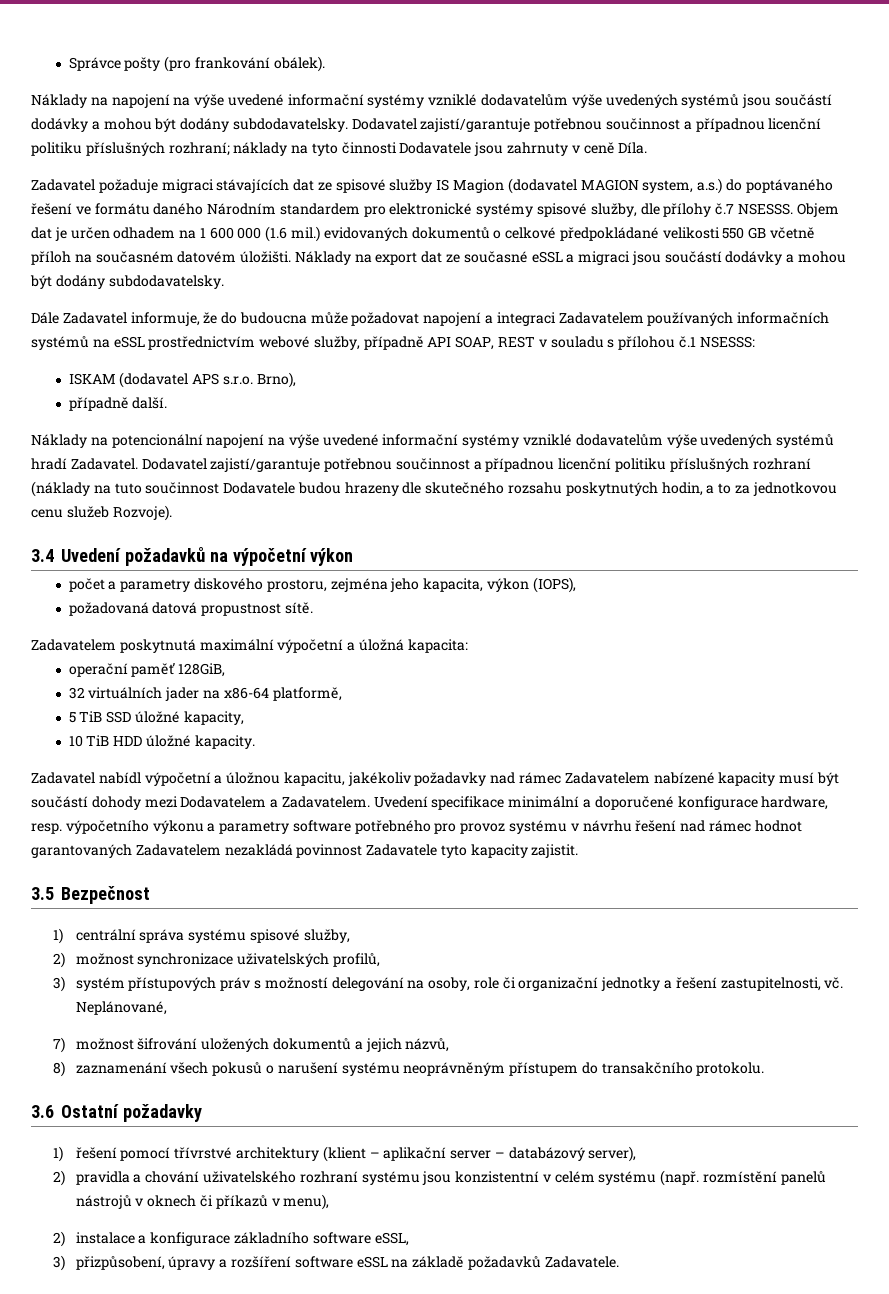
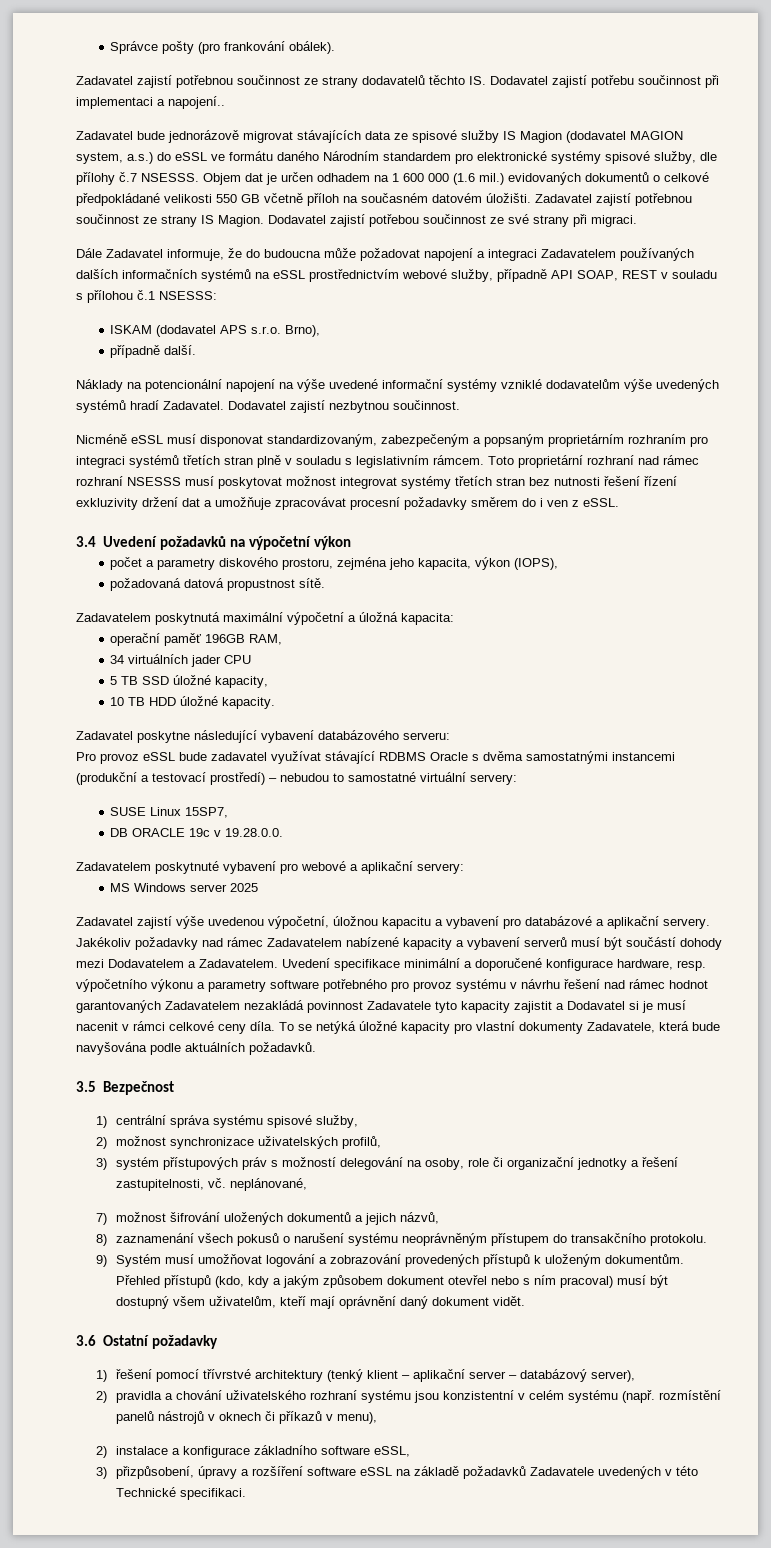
[31,94,832,108] [31,118,822,132] [31,142,648,156] [31,179,315,193] Náklady na napojení na výše uvedené informační systémy vzniklé dodavatelům výše uvedených systémů jsou součástí dodávky a mohou být dodány subdodavatelsky. Dodavatel zajistí/garantuje potřebnou součinnost a případnou licenční politiku příslušných rozhraní; náklady na tyto činnosti Dodavatele jsou zahrnuty v ceně Díla. // Zadavatel požaduje migraci stávajících dat -> [76,75,719,88] [76,96,225,109] [76,130,391,143] Zadavatel zajistí potřebnou součinnost ze strany dodavatelů těchto IS. Dodavatel zajistí potřebu součinnost při implementaci a napojení.. // Zadavatel bude jednorázově migrovat stávajících data
[745,179,833,193] [31,203,72,215] poptávaného řešení -> [175,152,207,161] eSSL
[294,251,847,265] [30,275,224,289] Náklady na export dat ze současné eSSL a migraci jsou součástí dodávky a mohou být dodány subdodavatelsky. -> [535,193,692,206] [76,214,637,227] Zadavatel zajistí potřebnou součinnost ze strany IS Magion. Dodavatel zajistí potřebou součinnost ze své strany při migraci.
(734, 319) none -> [76,269,118,279] dalších
[210,458,811,472] [31,481,837,497] [31,505,172,521] zajistí/garantuje potřebnou součinnost a případnou licenční politiku příslušných rozhraní (náklady na tuto součinnost Dodavatele budou hrazeny dle skutečného rozsahu poskytnutých hodin, a to za jednotkovou cenu služeb Rozvoje). -> [290,400,460,413] [76,434,708,447] [76,455,699,468] [76,476,677,489] [76,497,619,510] zajistí nezbytnou součinnost. // Nicméně eSSL musí disponovat standardizovaným, zabezpečeným a popsaným proprietárním rozhraním pro integraci systémů třetích stran plně v souladu s legislativním rámcem. Toto proprietární rozhraní nad rámec rozhraní NSESSS musí poskytovat možnost integrovat systémy třetích stran bez nutnosti řešení řízení exkluzivity držení dat a umožňuje zpracovávat procesní požadavky směrem do i ven z eSSL.
[178,663,226,677] [68,687,342,701] 128GiB, // 32 virtuálních jader na x86-64 platformě, -> [205,634,283,645] [110,654,252,667] 196GB RAM, // 34 virtuálních jader CPU
[79,711,103,722] TiB -> [121,676,139,685] TB
[86,735,110,746] TiB -> [128,697,146,706] TB
[98,772,412,786] nabídl výpočetní a úložnou kapacitu, jakékoliv -> [137,730,450,743] [76,751,675,764] [76,772,517,785] [110,807,229,818] [110,828,284,837] [76,861,464,874] [110,883,259,892] [76,916,710,929] [76,937,131,947] poskytne následující vybavení databázového serveru: // Pro provoz eSSL bude zadavatel využívat stávající RDBMS Oracle s dvěma samostatnými instancemi (produkční a testovací prostředí) – nebudou to samostatné virtuální servery: // SUSE Linux 15SP7, // DB ORACLE 19c v 19.28.0.0. // Zadavatelem poskytnuté vybavení pro webové a aplikační servery: // MS Windows server 2025 // Zadavatel zajistí výše uvedenou výpočetní, úložnou kapacitu a vybavení pro databázové a aplikační servery. Jakékoliv
(776, 779) none -> [456,937,567,950] a vybavení serverů
[531,844,579,858] zajistit. -> [514,1000,686,1013] [76,1021,720,1034] [76,1042,316,1055] zajistit a Dodavatel si je musí nacenit v rámci celkové ceny díla. To se netýká úložné kapacity pro vlastní dokumenty Zadavatele, která bude navyšována podle aktuálních požadavků.
[75,1001,167,1015] Neplánované, -> [230,1178,308,1191] neplánované,
(765, 1069) none -> [96,1254,685,1267] [116,1275,669,1288] [116,1296,526,1309] // 9) Systém musí umožňovat logování a zobrazování provedených přístupů k uloženým dokumentům. Přehled přístupů (kdo, kdy a jakým způsobem dokument otevřel nebo s ním pracoval) musí být dostupný všem uživatelům, kteří mají oprávnění daný dokument vidět.
[322,1146,366,1162] (klient -> [327,1369,399,1382] (tenký klient
[544,1256,619,1268] Zadavatele. -> [530,1466,699,1479] [116,1487,247,1500] Zadavatele uvedených v této Technické specifikaci.

